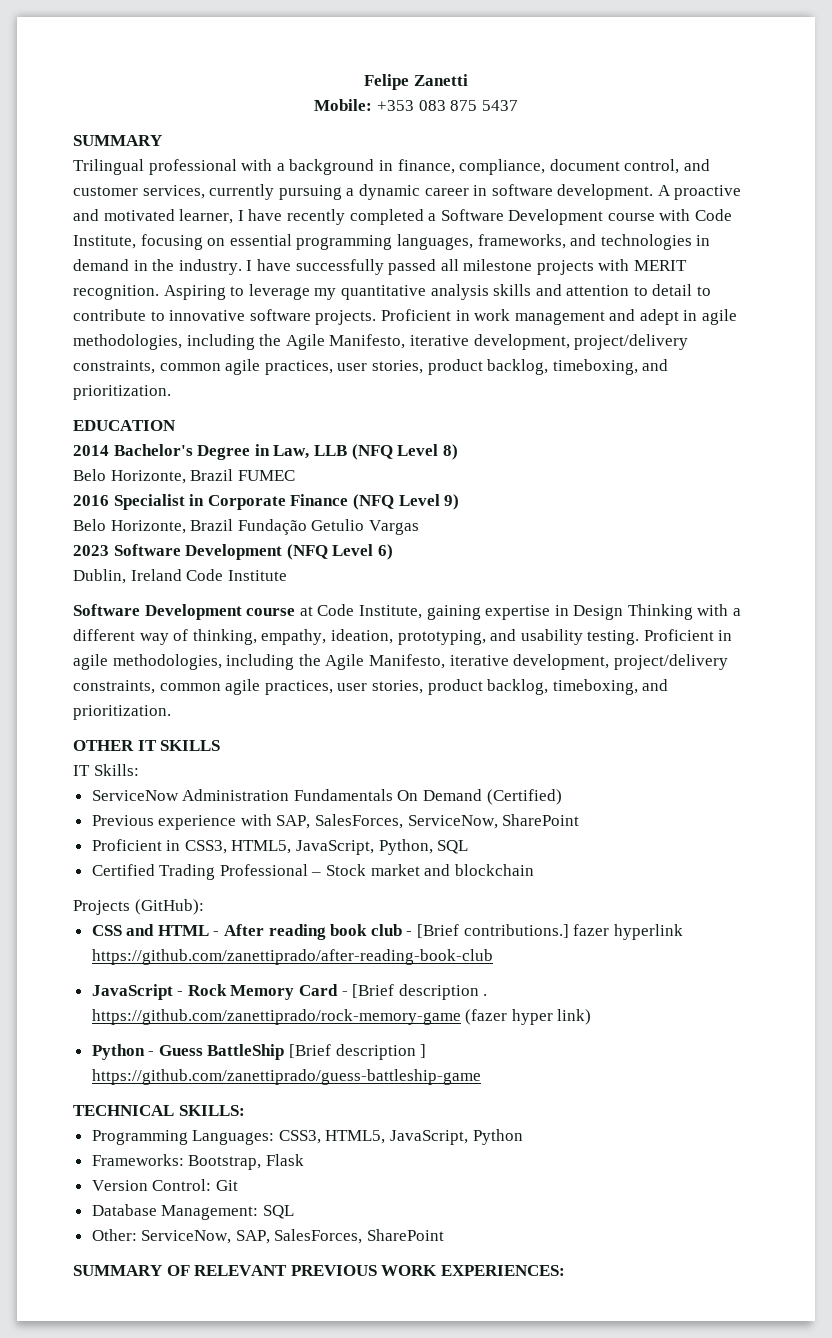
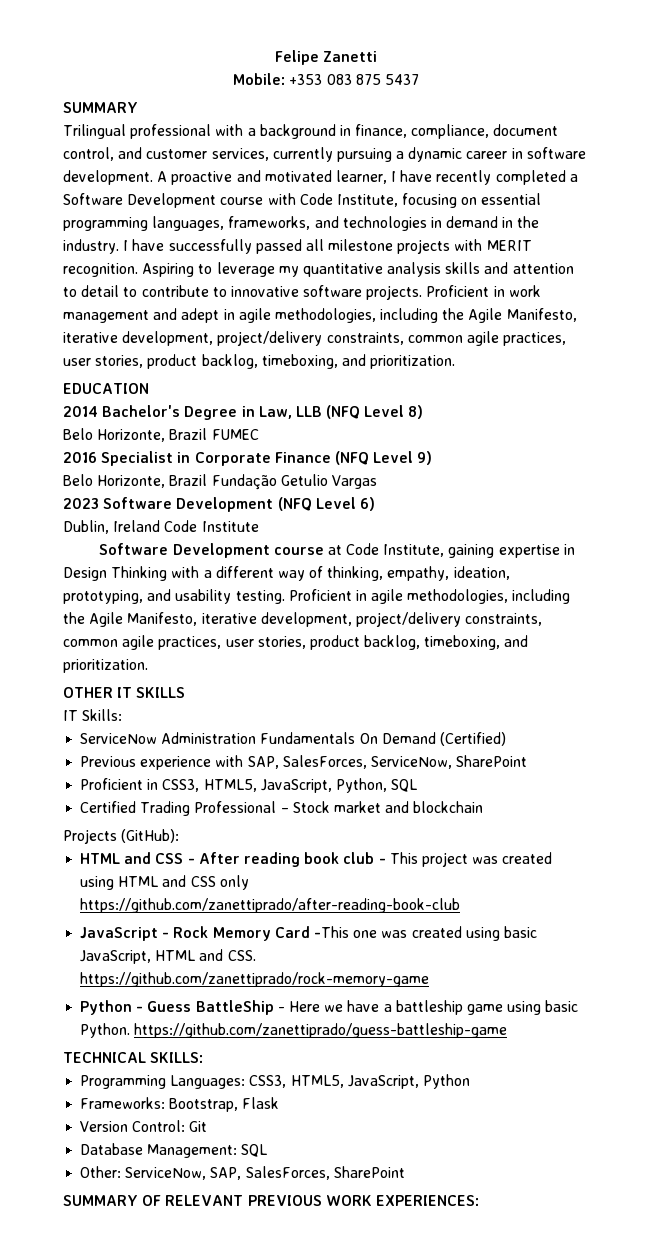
[91,924,209,936] CSS and HTML -> [80,852,184,864] HTML and CSS
[417,924,683,940] [Brief contributions.] fazer hyperlink -> [389,852,553,867] [80,875,249,890] This project was created using HTML and CSS only
[341,984,488,1000] [91,1009,592,1025] [91,1044,427,1060] - [Brief description . https://github.com/zanettiprado/rock-memory-game (fazer hyper link) // Python - Guess BattleShip [Brief description ] -> [313,926,537,941] [80,949,256,964] [80,972,430,987] [80,1000,579,1015] [80,1023,131,1038] -This one was created using basic JavaScript, HTML and CSS. https://github.com/zanettiprado/rock-memory-game // Python - Guess BattleShip - Here we have a battleship game using basic Python.

